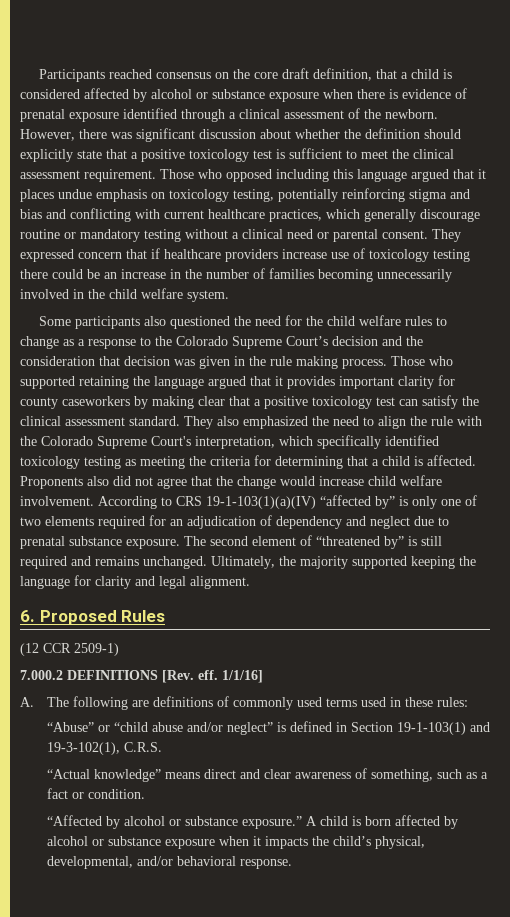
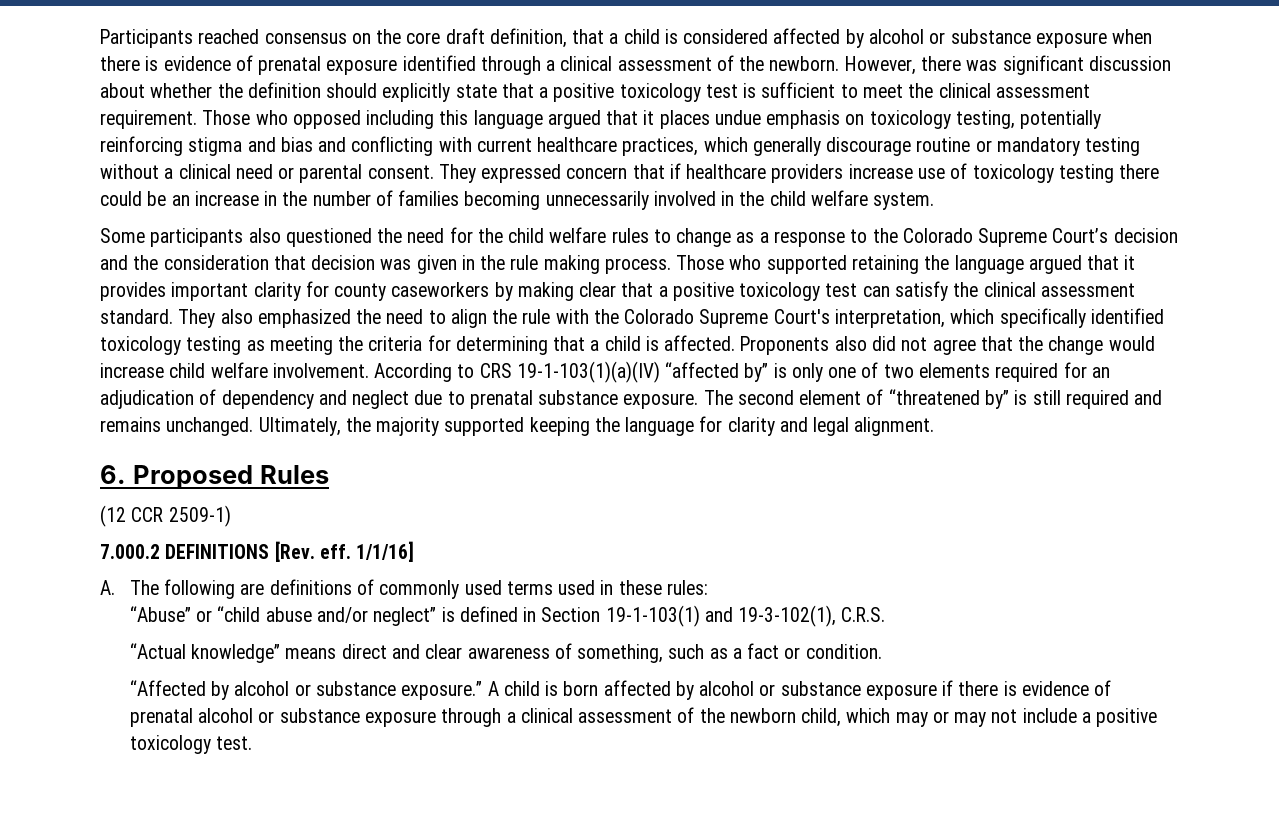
[218,836,425,849] [46,856,292,869] when it impacts the child’s physical, developmental, and/or behavioral response. -> [942,680,1112,696] [129,707,1158,727] [129,735,253,754] if there is evidence of prenatal alcohol or substance exposure through a clinical assessment of the newborn child, which may or may not include a positive toxicology test.

